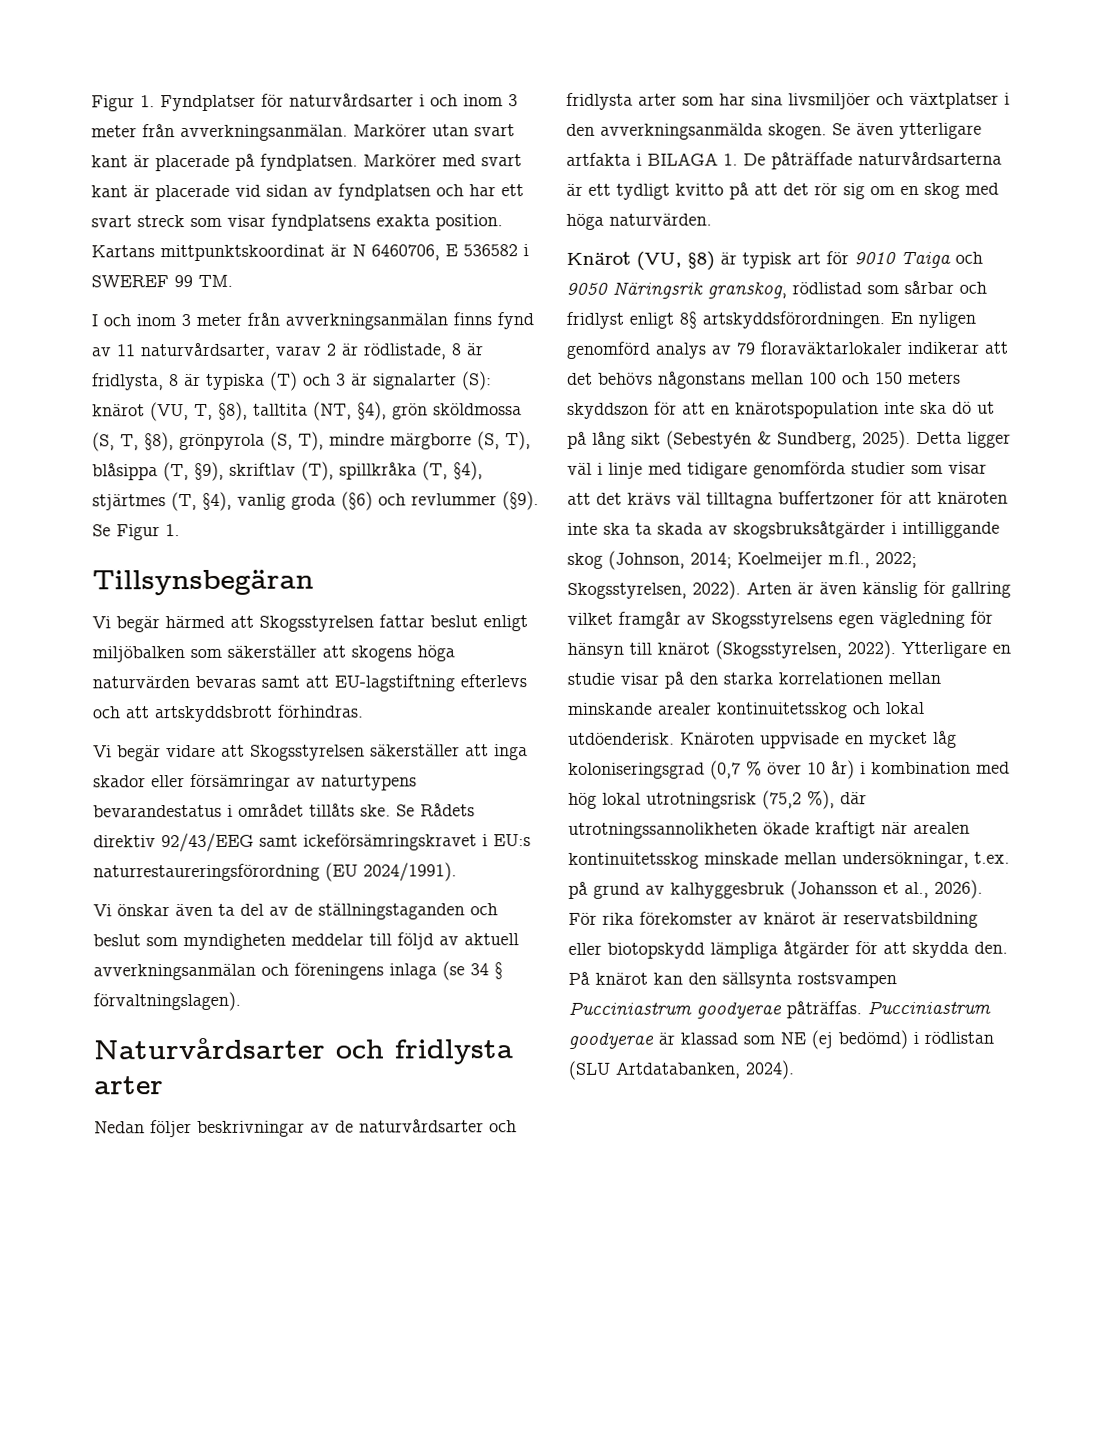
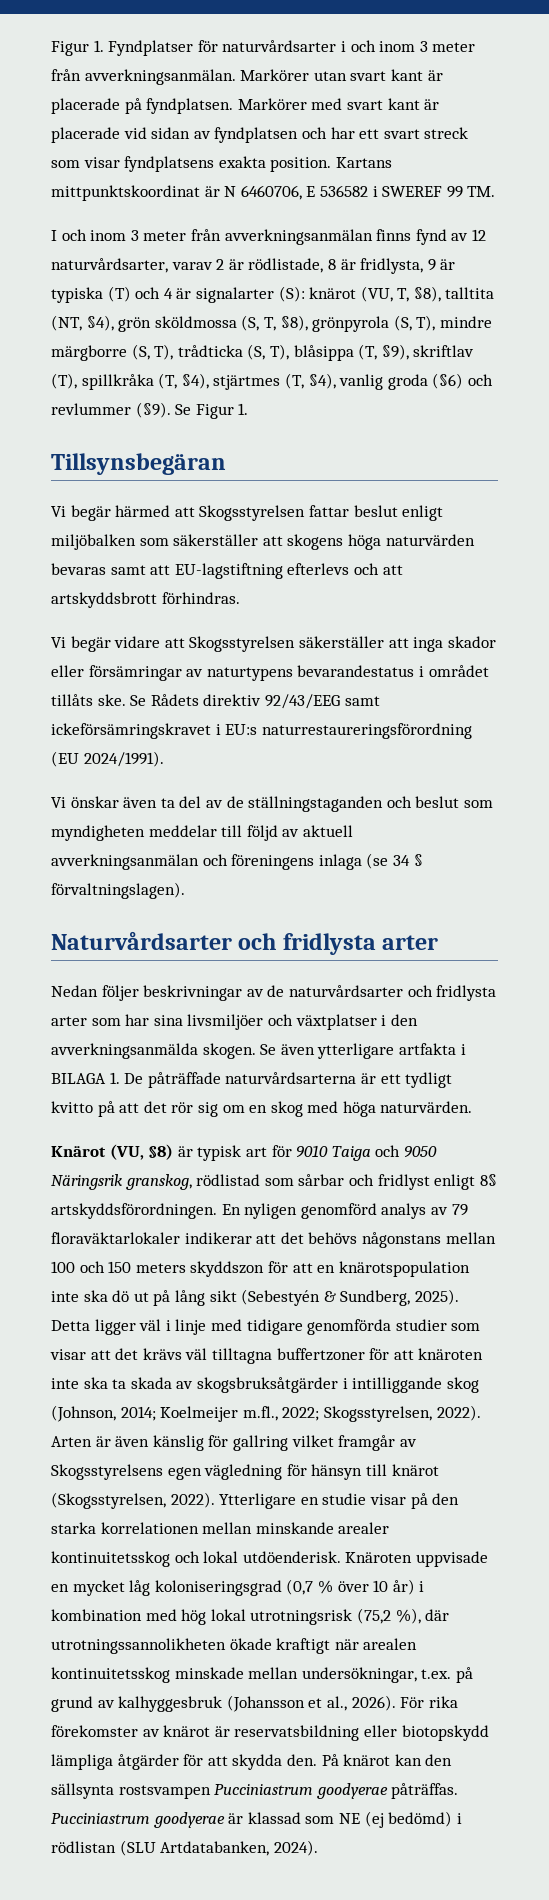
[116,344,135,357] 11 -> [471,229,486,241] 12
[169,374,179,387] 8 -> [427,259,436,271] 9
[336,373,346,386] 3 -> [163,288,173,299] 4
(531, 441) none -> [177,344,289,360] trådticka (S, T),

